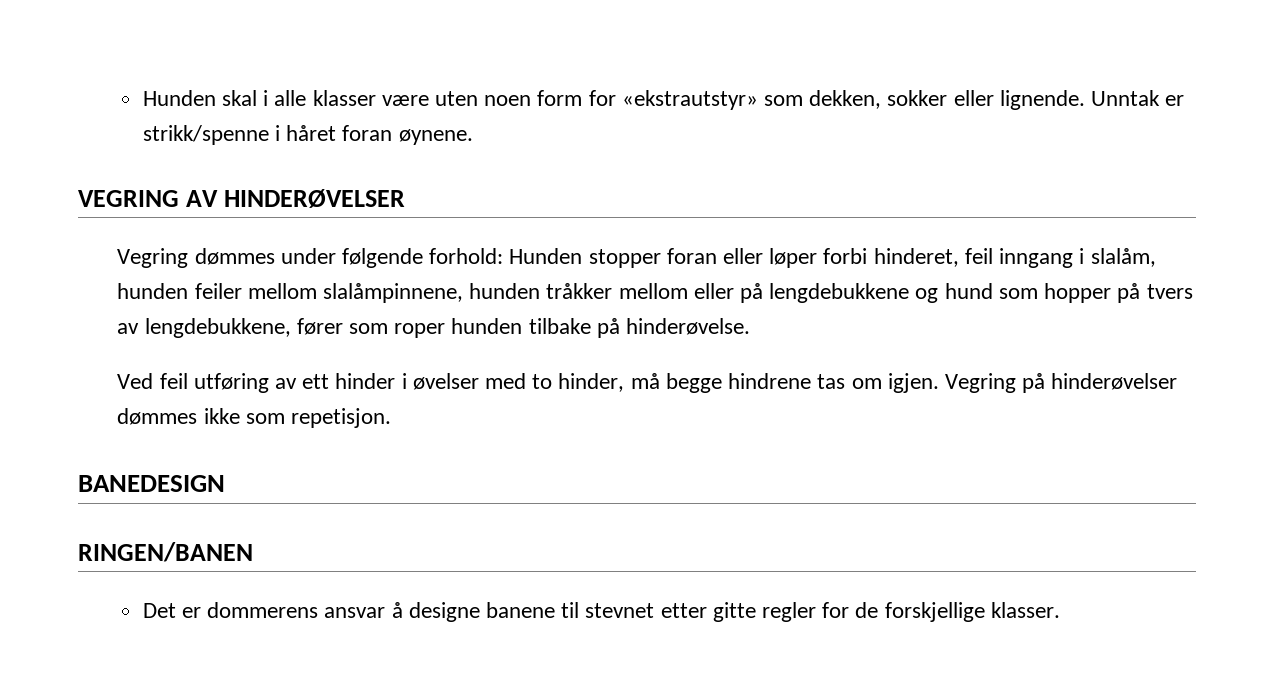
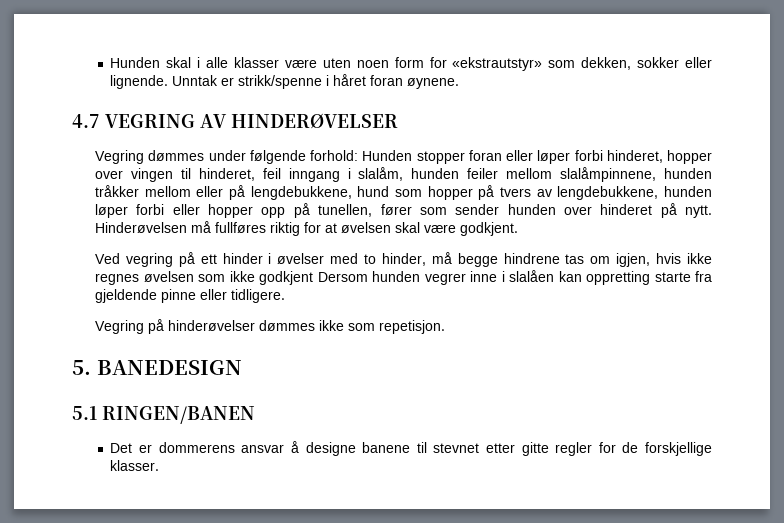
(473, 137) none -> [72,114,100,128] 4.7
(959, 257) none -> [667,150,712,164] [95,168,255,182] hopper over vingen til hinderet,
[769,283,939,303] lengdebukkene og -> [250,186,352,200] lengdebukkene,
[296,318,751,338] [117,373,297,393] fører som roper hunden tilbake på hinderøvelse. // Ved feil utføring av -> [664,186,713,197] [95,203,712,218] [95,221,519,236] [95,252,195,267] hunden løper forbi eller hopper opp på tunellen, fører som sender hunden over hinderet på nytt. Hinderøvelsen må fullføres riktig for at øvelsen skal være godkjent. // Ved vegring på
[887,373,939,393] igjen. -> [616,253,712,267] [95,270,713,285] [95,289,286,303] igjen, hvis ikke regnes øvelsen som ikke godkjent Dersom hunden vegrer inne i slalåen kan oppretting starte fra gjeldende pinne eller tidligere. //
(391, 418) none -> [72,360,91,375] 5.
(225, 483) none -> [72,406,97,420] 5.1

